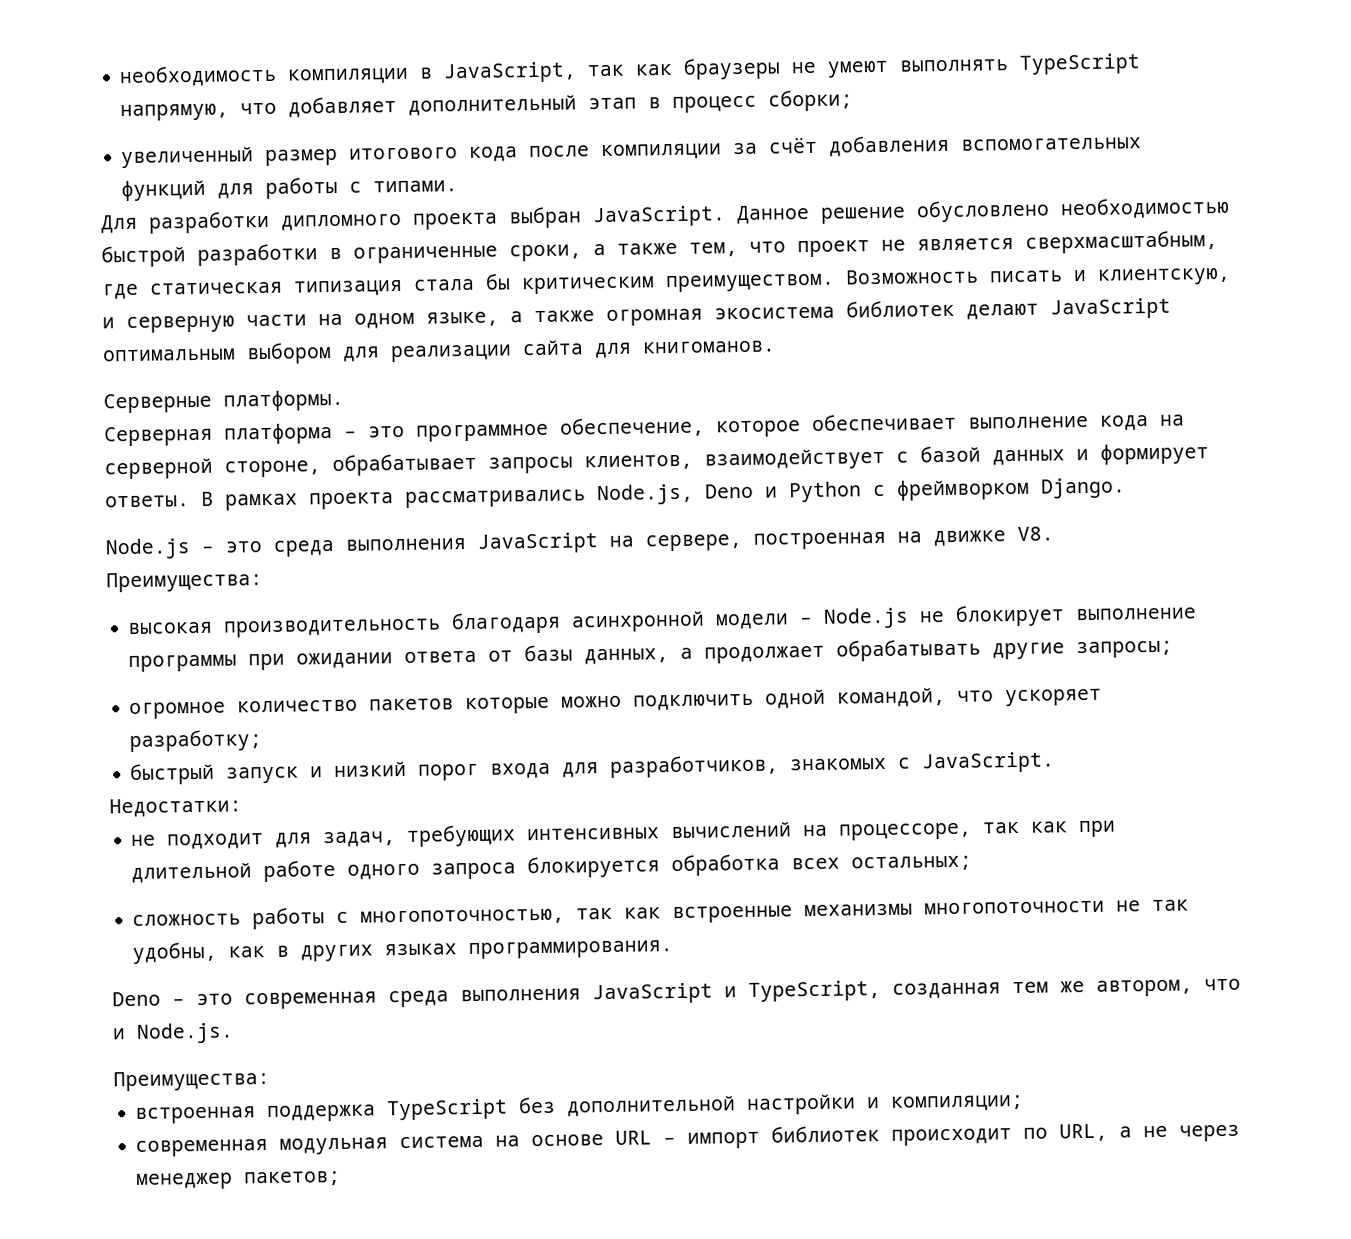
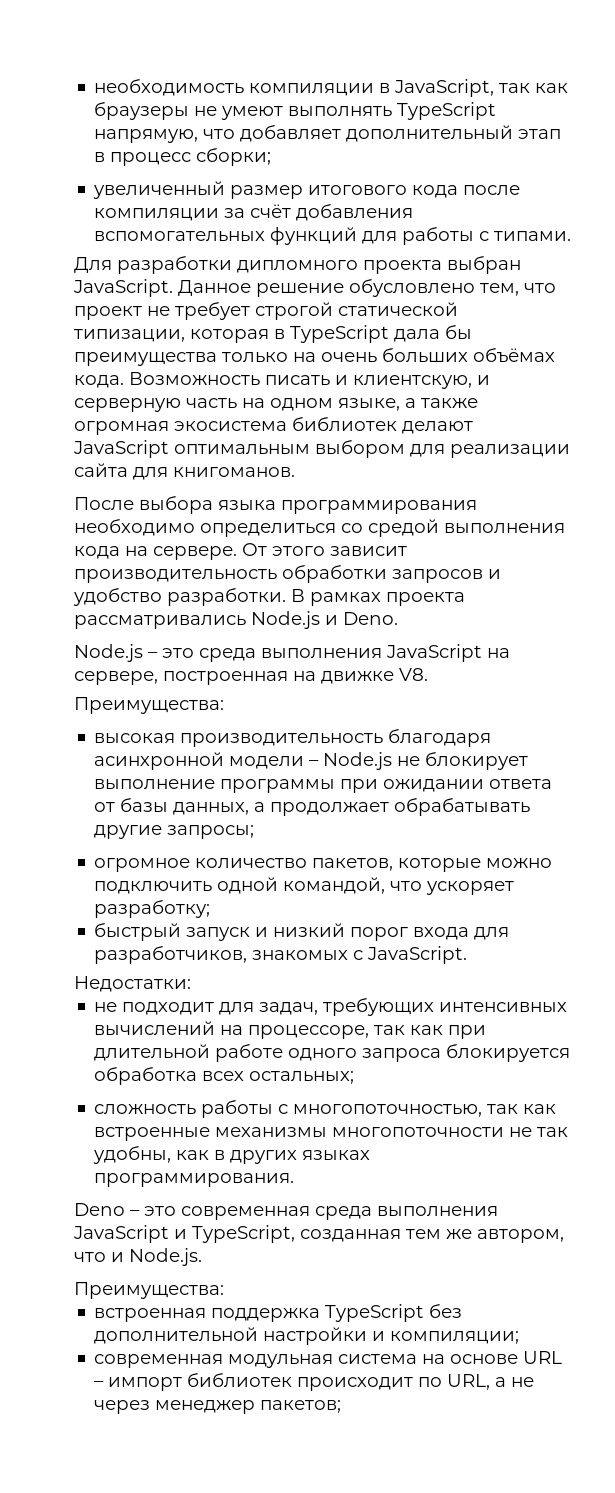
[1060,196,1230,220] [101,230,1218,268] [102,273,835,300] необходимостью быстрой разработки в ограниченные сроки, а также тем, что проект не является сверхмасштабным, где статическая типизация стала бы критическим преимуществом. -> [480,283,556,296] [74,302,458,320] [74,325,472,343] [74,348,555,366] [74,375,124,388] тем, что проект не требует строгой статической типизации, которая в TypeScript дала бы преимущества только на очень больших объёмах кода.
[246,314,307,327] части -> [186,398,237,409] часть
[103,389,344,414] [104,412,1185,447] [104,443,1209,480] [105,477,1126,511] Серверные платформы. // Серверная платформа – это программное обеспечение, которое обеспечивает выполнение кода на серверной стороне, обрабатывает запросы клиентов, взаимодействует с базой данных и формирует ответы. В рамках проекта рассматривались Node.js, Deno и Python с фреймворком Django. -> [74,496,477,514] [74,519,565,537] [74,543,407,560] [74,565,501,583] [73,588,465,606] [74,611,398,629] После выбора языка программирования необходимо определиться со средой выполнения кода на сервере. От этого зависит производительность обработки запросов и удобство разработки. В рамках проекта рассматривались Node.js и Deno.
[369,698,455,711] пакетов -> [312,858,394,871] пакетов,

